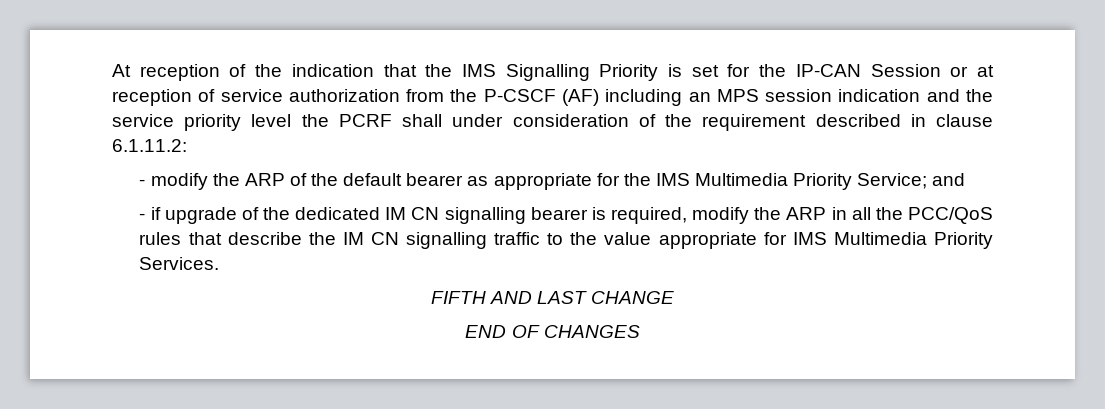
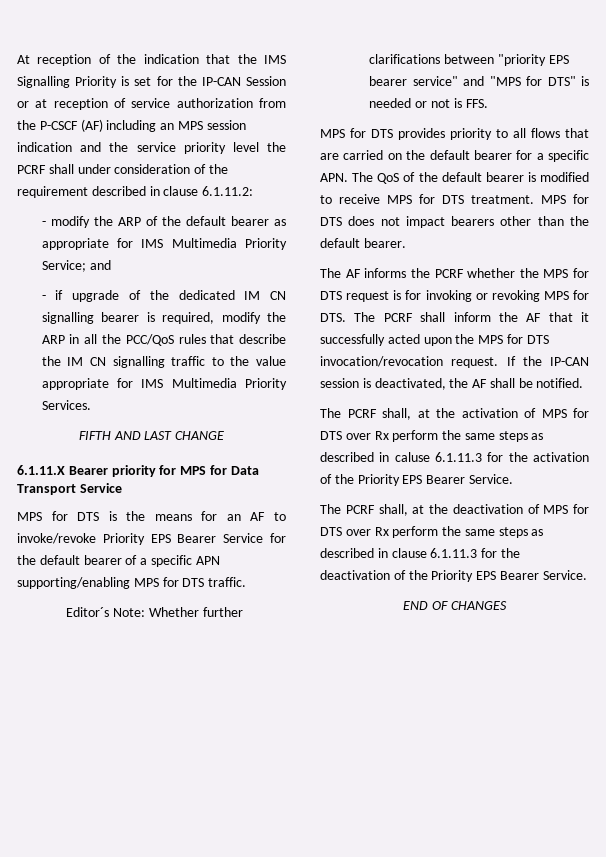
[623,173,651,186] the -> (134, 243) none
(675, 297) none -> [17,465,259,477] [17,483,122,495] [17,511,286,521] [17,533,286,545] [17,555,220,567] [17,577,247,589] [66,607,243,617] [369,54,569,66] [369,76,589,86] [369,98,488,108] [320,128,589,140] [320,150,589,162] [320,172,589,184] [320,194,589,204] [320,216,589,228] [320,238,406,248] [320,268,589,278] [320,290,589,302] [320,312,589,322] [320,334,549,346] [320,356,589,368] [320,378,584,390] [320,408,589,420] [320,430,544,442] [320,452,589,462] [320,474,513,486] [320,504,589,516] [320,526,544,538] [320,548,520,558] [320,570,587,582] // 6.1.11.X Bearer priority for MPS for Data Transport Service // MPS for DTS is the means for an AF to invoke/revoke Priority EPS Bearer Service for the default bearer of a specific APN supporting/enabling MPS for DTS traffic. // Editor´s Note: Whether further clarifications between "priority EPS bearer service" and "MPS for DTS" is needed or not is FFS. // MPS for DTS provides priority to all flows that are carried on the default bearer for a specific APN. The QoS of the default bearer is modified to receive MPS for DTS treatment. MPS for DTS does not impact bearers other than the default bearer. // The AF informs the PCRF whether the MPS for DTS request is for invoking or revoking MPS for DTS. The PCRF shall inform the AF that it successfully acted upon the MPS for DTS invocation/revocation request. If the IP-CAN session is deactivated, the AF shall be notified. // The PCRF shall, at the activation of MPS for DTS over Rx perform the same steps as described in caluse 6.1.11.3 for the activation of the Priority EPS Bearer Service. // The PCRF shall, at the deactivation of MPS for DTS over Rx perform the same steps as described in clause 6.1.11.3 for the deactivation of the Priority EPS Bearer Service.

